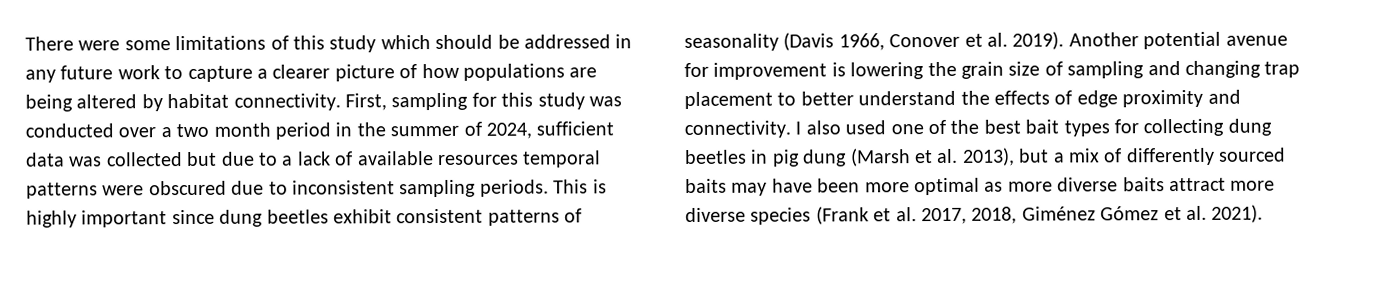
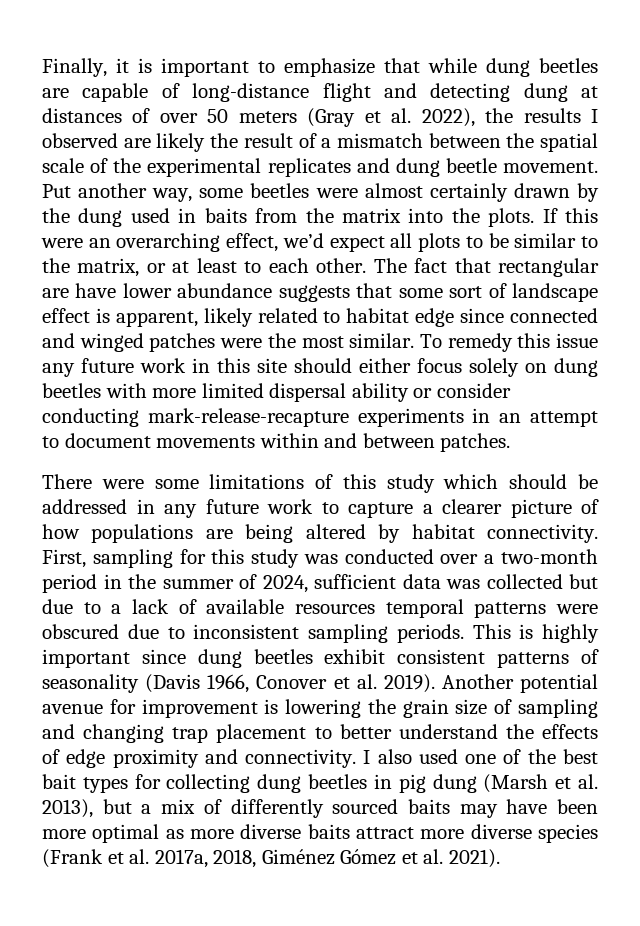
(25, 43) none -> [42,58,598,77] [42,83,598,102] [42,108,598,127] [42,133,598,152] [42,158,598,177] [42,183,600,202] [42,208,599,227] [41,233,599,252] [42,258,599,277] [42,283,599,302] [42,308,599,327] [42,333,598,352] [42,358,598,377] [42,383,511,402] [42,408,598,427] [42,433,511,452] Finally, it is important to emphasize that while dung beetles are capable of long-distance flight and detecting dung at distances of over 50 meters (Gray et al. 2022), the results I observed are likely the result of a mismatch between the spatial scale of the experimental replicates and dung beetle movement. Put another way, some beetles were almost certainly drawn by the dung used in baits from the matrix into the plots. If this were an overarching effect, we’d expect all plots to be similar to the matrix, or at least to each other. The fact that rectangular are have lower abundance suggests that some sort of landscape effect is apparent, likely related to habitat edge since connected and winged patches were the most similar. To remedy this issue any future work in this site should either focus solely on dung beetles with more limited dispersal ability or consider conducting mark-release-recapture experiments in an attempt to document movements within and between patches. //
[176,122,271,138] two month -> [500,549,598,564] two-month
[921,207,967,225] 2017, -> [154,849,208,868] 2017a,

